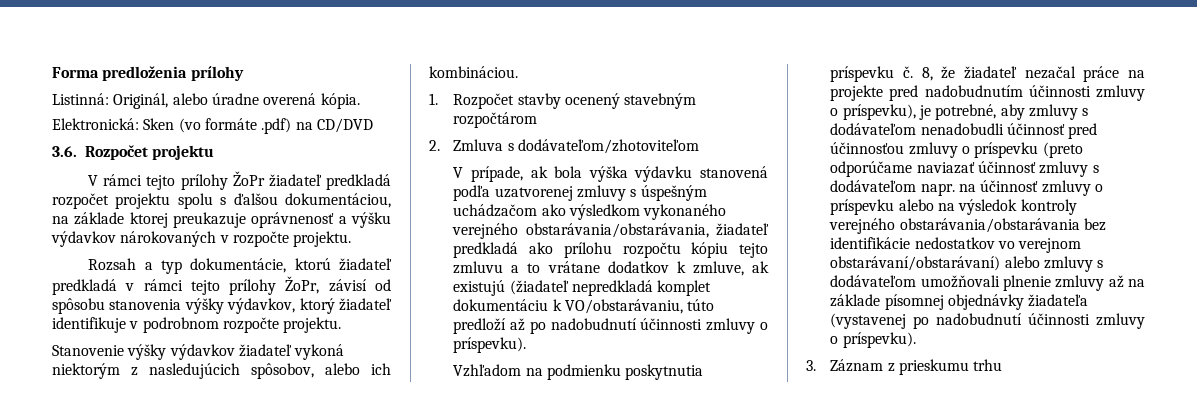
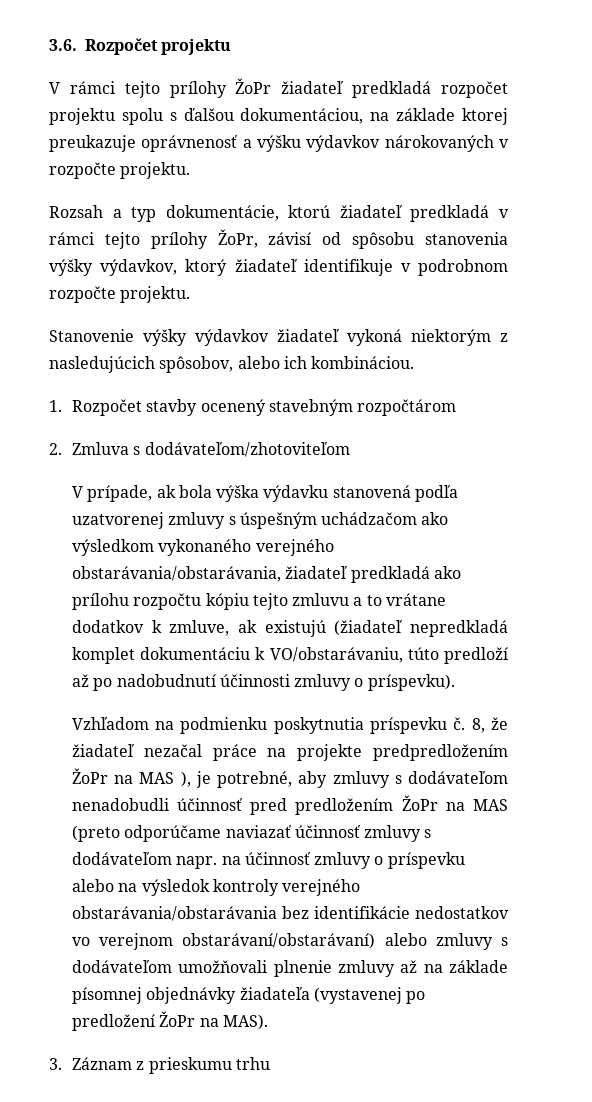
[52,66,244,81] [52,93,360,109] [52,118,373,134] Forma predloženia prílohy // Listinná: Originál, alebo úradne overená kópia. // Elektronická: Sken (vo formáte .pdf) na CD/DVD // -> (49, 45) none
[889,85,1145,101] [830,104,916,120] pred nadobudnutím účinnosti zmluvy o príspevku), -> [373,744,508,761] [71,768,191,787] predpredložením ŽoPr na MAS ),
[830,142,1039,158] účinnosťou zmluvy o príspevku -> [295,795,509,815] predložením ŽoPr na MAS
[936,313,1145,329] [830,332,916,348] nadobudnutí účinnosti zmluvy o príspevku). -> [71,1011,268,1031] predložení ŽoPr na MAS).

